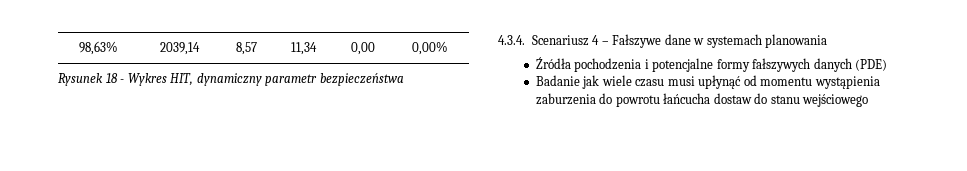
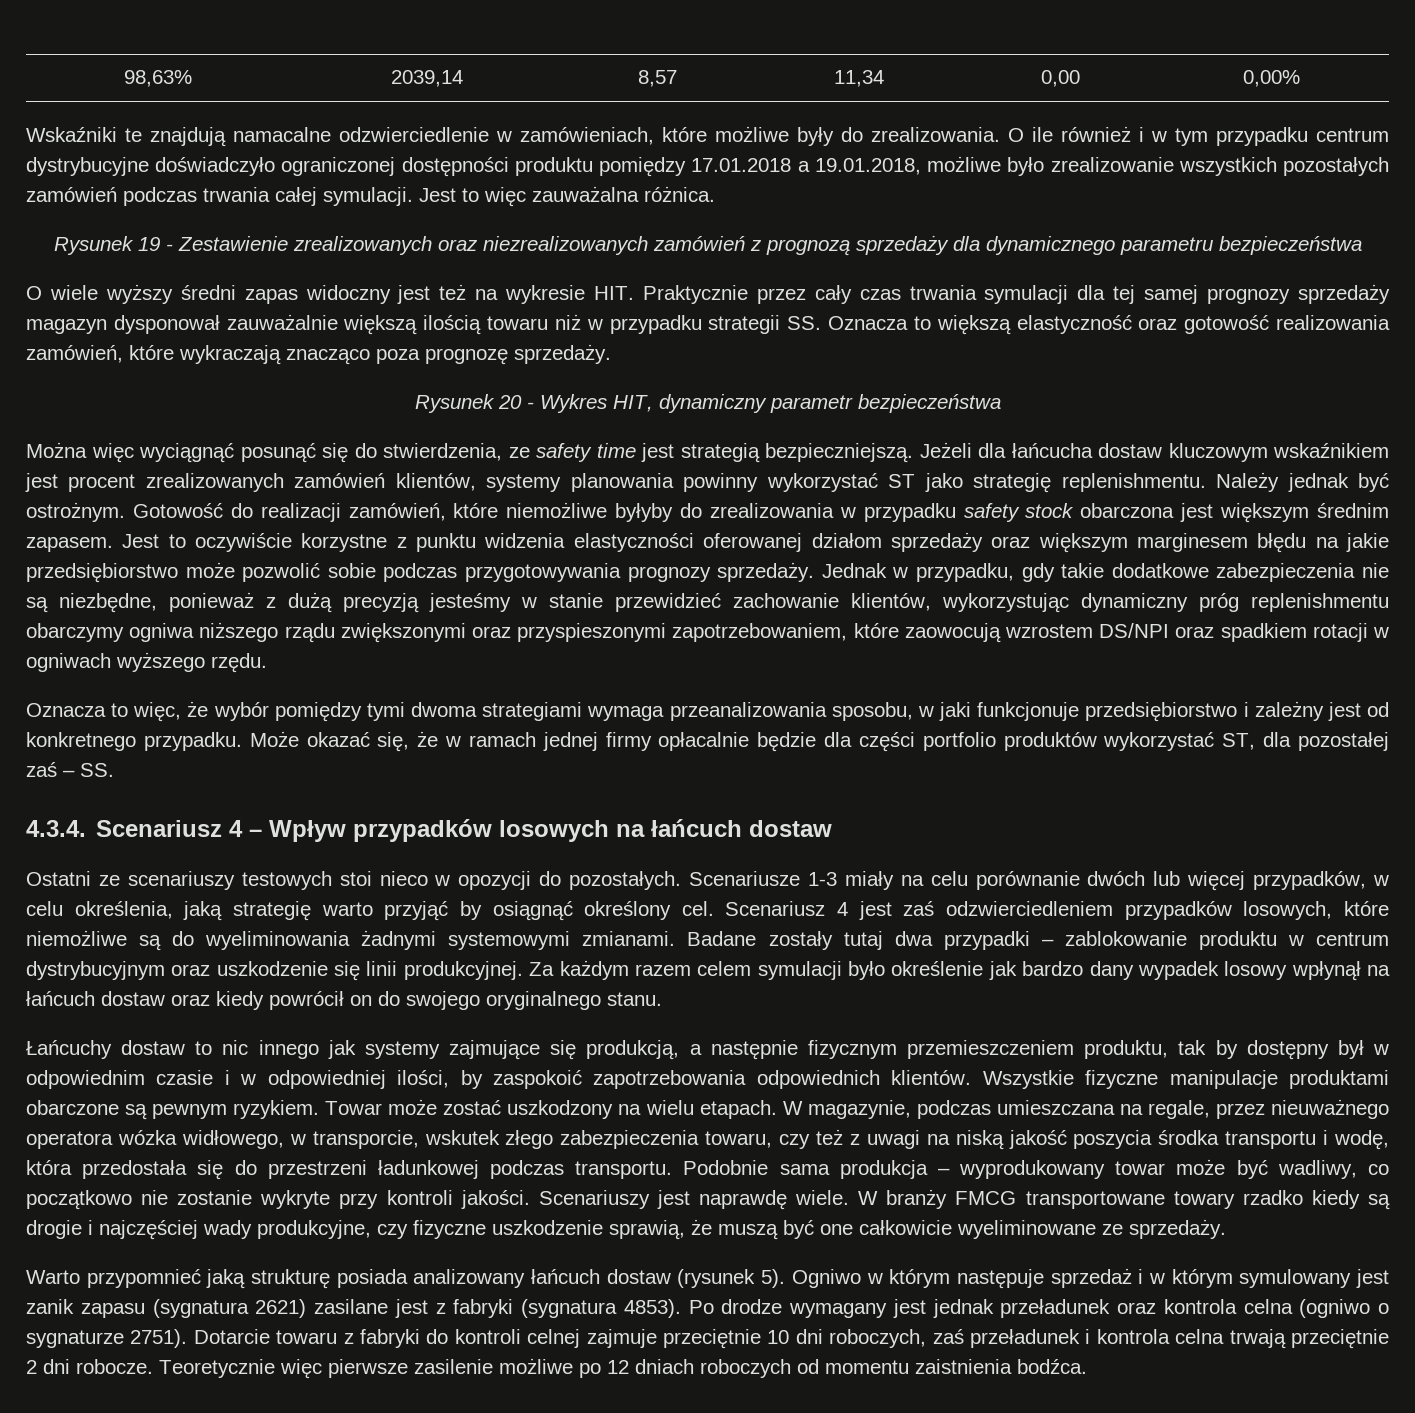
[58,73,118,86] Rysunek 18 -> [26,126,1389,147] [26,156,1390,177] [26,186,715,207] [53,235,1362,256] [26,284,1391,304] [26,314,1391,335] [26,344,611,365] [414,394,522,413] Wskaźniki te znajdują namacalne odzwierciedlenie w zamówieniach, które możliwe były do zrealizowania. O ile również i w tym przypadku centrum dystrybucyjne doświadczyło ograniczonej dostępności produktu pomiędzy 17.01.2018 a 19.01.2018, możliwe było zrealizowanie wszystkich pozostałych zamówień podczas trwania całej symulacji. Jest to więc zauważalna różnica. // Rysunek 19 - Zestawienie zrealizowanych oraz niezrealizowanych zamówień z prognozą sprzedaży dla dynamicznego parametru bezpieczeństwa // O wiele wyższy średni zapas widoczny jest też na wykresie HIT. Praktycznie przez cały czas trwania symulacji dla tej samej prognozy sprzedaży magazyn dysponował zauważalnie większą ilością towaru niż w przypadku strategii SS. Oznacza to większą elastyczność oraz gotowość realizowania zamówień, które wykraczają znacząco poza prognozę sprzedaży. // Rysunek 20
[498,34,828,48] [535,57,888,72] [535,75,880,89] [535,93,869,107] 4.3.4. Scenariusz 4 – Fałszywe dane w systemach planowania // Źródła pochodzenia i potencjalne formy fałszywych danych (PDE) // Badanie jak wiele czasu musi upłynąć od momentu wystąpienia zaburzenia do powrotu łańcucha dostaw do stanu wejściowego -> [26,442,1389,463] [25,472,1390,493] [26,502,1390,523] [26,532,1389,553] [26,562,1389,583] [26,592,1389,613] [26,622,1390,643] [26,652,267,673] [26,701,1389,722] [26,731,1390,752] [26,762,114,777] [26,819,833,842] [26,871,1390,891] [26,901,1390,921] [26,930,1389,951] [26,960,1391,981] [26,991,662,1010] [26,1040,1389,1060] [26,1070,1389,1089] [26,1099,1390,1120] [26,1129,1389,1150] [26,1159,1390,1180] [26,1189,1390,1210] [26,1219,1226,1240] [26,1268,1390,1289] [26,1299,1389,1318] [26,1329,1390,1349] [26,1358,1087,1379] Można więc wyciągnąć posunąć się do stwierdzenia, ze safety time jest strategią bezpieczniejszą. Jeżeli dla łańcucha dostaw kluczowym wskaźnikiem jest procent zrealizowanych zamówień klientów, systemy planowania powinny wykorzystać ST jako strategię replenishmentu. Należy jednak być ostrożnym. Gotowość do realizacji zamówień, które niemożliwe byłyby do zrealizowania w przypadku safety stock obarczona jest większym średnim zapasem. Jest to oczywiście korzystne z punktu widzenia elastyczności oferowanej działom sprzedaży oraz większym marginesem błędu na jakie przedsiębiorstwo może pozwolić sobie podczas przygotowywania prognozy sprzedaży. Jednak w przypadku, gdy takie dodatkowe zabezpieczenia nie są niezbędne, ponieważ z dużą precyzją jesteśmy w stanie przewidzieć zachowanie klientów, wykorzystując dynamiczny próg replenishmentu obarczymy ogniwa niższego rządu zwiększonymi oraz przyspieszonymi zapotrzebowaniem, które zaowocują wzrostem DS/NPI oraz spadkiem rotacji w ogniwach wyższego rzędu. // Oznacza to więc, że wybór pomiędzy tymi dwoma strategiami wymaga przeanalizowania sposobu, w jaki funkcjonuje przedsiębiorstwo i zależny jest od konkretnego przypadku. Może okazać się, że w ramach jednej firmy opłacalnie będzie dla części portfolio produktów wykorzystać ST, dla pozostałej zaś – SS. // 4.3.4. Scenariusz 4 – Wpływ przypadków losowych na łańcuch dostaw // Ostatni ze scenariuszy testowych stoi nieco w opozycji do pozostałych. Scenariusze 1-3 miały na celu porównanie dwóch lub więcej przypadków, w celu określenia, jaką strategię warto przyjąć by osiągnąć określony cel. Scenariusz 4 jest zaś odzwierciedleniem przypadków losowych, które niemożliwe są do wyeliminowania żadnymi systemowymi zmianami. Badane zostały tutaj dwa przypadki – zablokowanie produktu w centrum dystrybucyjnym oraz uszkodzenie się linii produkcyjnej. Za każdym razem celem symulacji było określenie jak bardzo dany wypadek losowy wpłynął na łańcuch dostaw oraz kiedy powrócił on do swojego oryginalnego stanu. // Łańcuchy dostaw to nic innego jak systemy zajmujące się produkcją, a następnie fizycznym przemieszczeniem produktu, tak by dostępny był w odpowiednim czasie i w odpowiedniej ilości, by zaspokoić zapotrzebowania odpowiednich klientów. Wszystkie fizyczne manipulacje produktami obarczone są pewnym ryzykiem. Towar może zostać uszkodzony na wielu etapach. W magazynie, podczas umieszczana na regale, przez nieuważnego operatora wózka widłowego, w transporcie, wskutek złego zabezpieczenia towaru, czy też z uwagi na niską jakość poszycia środka transportu i wodę, która przedostała się do przestrzeni ładunkowej podczas transportu. Podobnie sama produkcja – wyprodukowany towar może być wadliwy, co początkowo nie zostanie wykryte przy kontroli jakości. Scenariuszy jest naprawdę wiele. W branży FMCG transportowane towary rzadko kiedy są drogie i najczęściej wady produkcyjne, czy fizyczne uszkodzenie sprawią, że muszą być one całkowicie wyeliminowane ze sprzedaży. // Warto przypomnieć jaką strukturę posiada analizowany łańcuch dostaw (rysunek 5). Ogniwo w którym następuje sprzedaż i w którym symulowany jest zanik zapasu (sygnatura 2621) zasilane jest z fabryki (sygnatura 4853). Po drodze wymagany jest jednak przeładunek oraz kontrola celna (ogniwo o sygnaturze 2751). Dotarcie towaru z fabryki do kontroli celnej zajmuje przeciętnie 10 dni roboczych, zaś przeładunek i kontrola celna trwają przeciętnie 2 dni robocze. Teoretycznie więc pierwsze zasilenie możliwe po 12 dniach roboczych od momentu zaistnienia bodźca.

